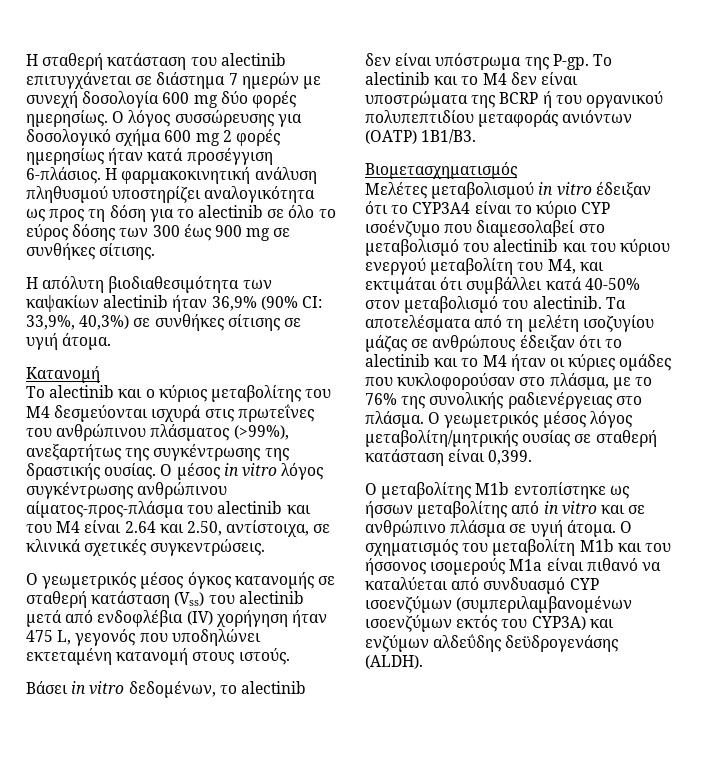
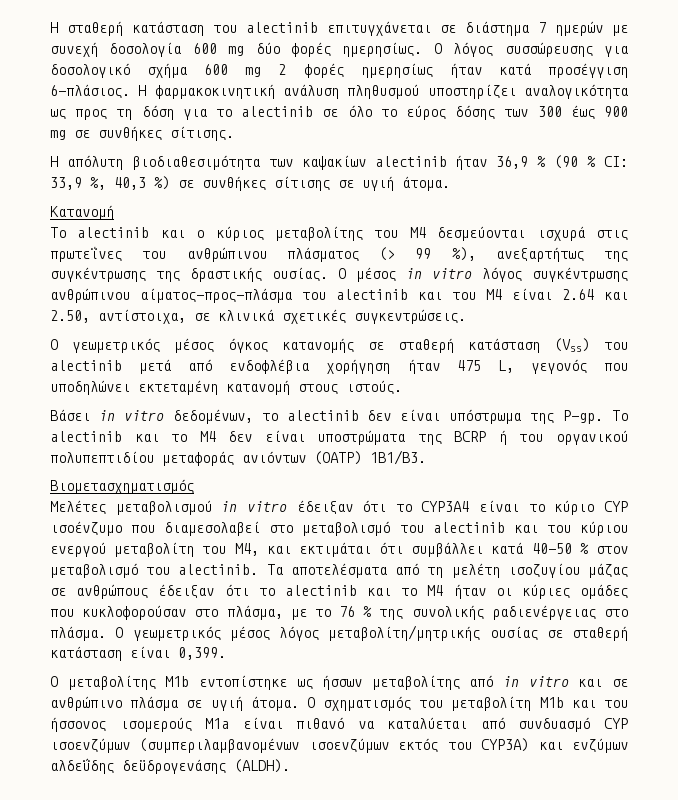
[211,296,322,311] [26,315,130,330] 36,9% (90% CI: 33,9%, 40,3%) -> [496,155,628,169] [50,176,170,190] 36,9 % (90 % CI: 33,9 %, 40,3 %)
[233,425,289,440] (>99%), -> [379,247,476,261] (> 99 %),
[186,611,213,625] (IV) -> (310, 366) none
[584,278,640,290] 40-50% -> [531,543,589,554] 40-50 %
[365,393,397,405] 76% -> [339,606,373,617] 76 %

